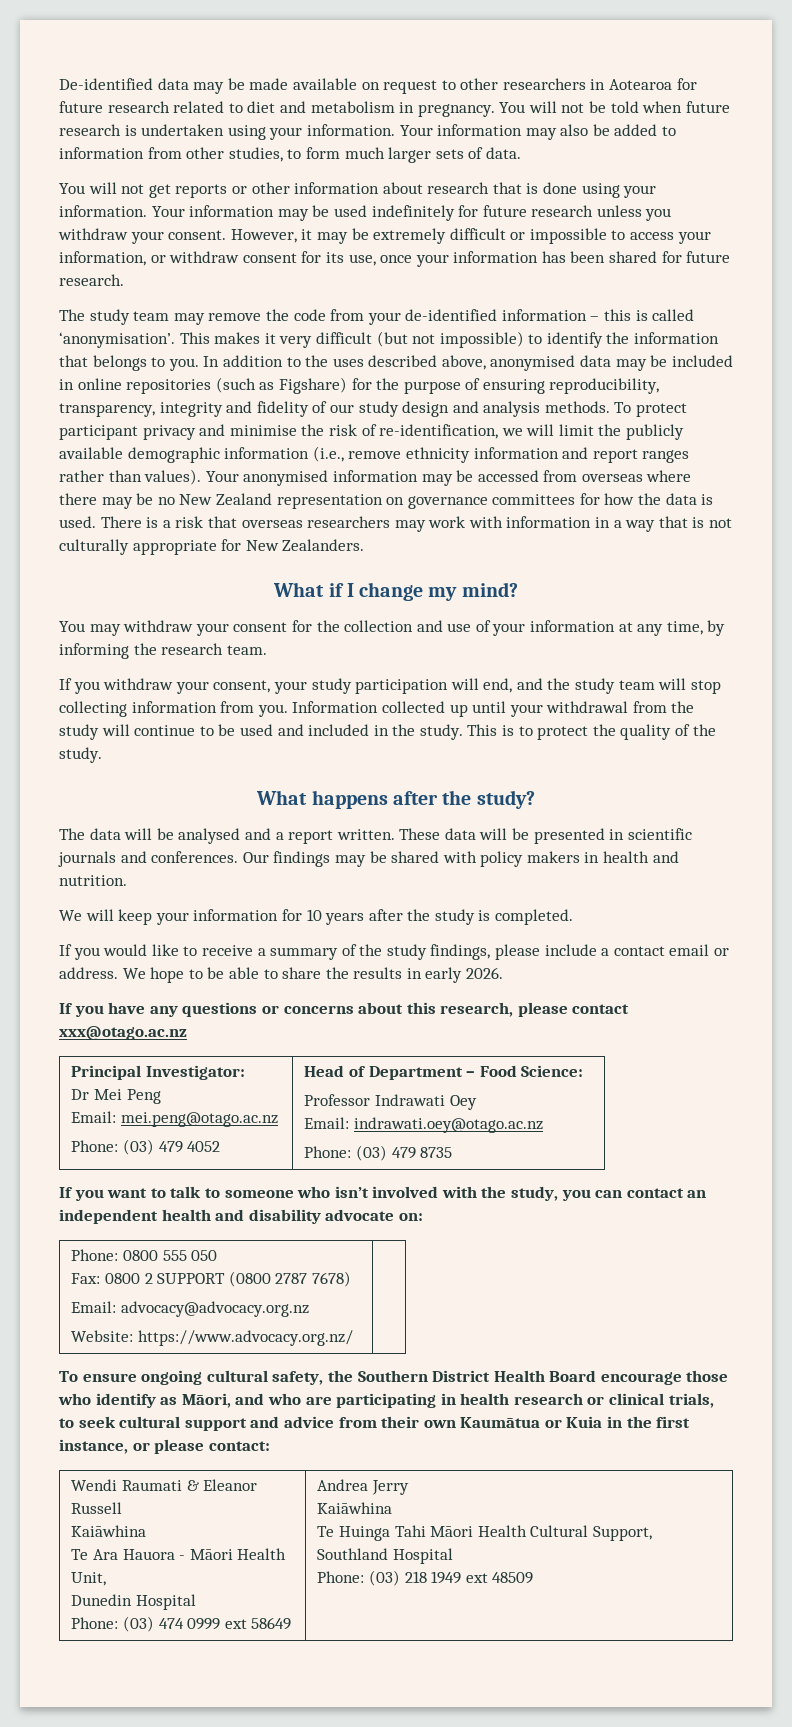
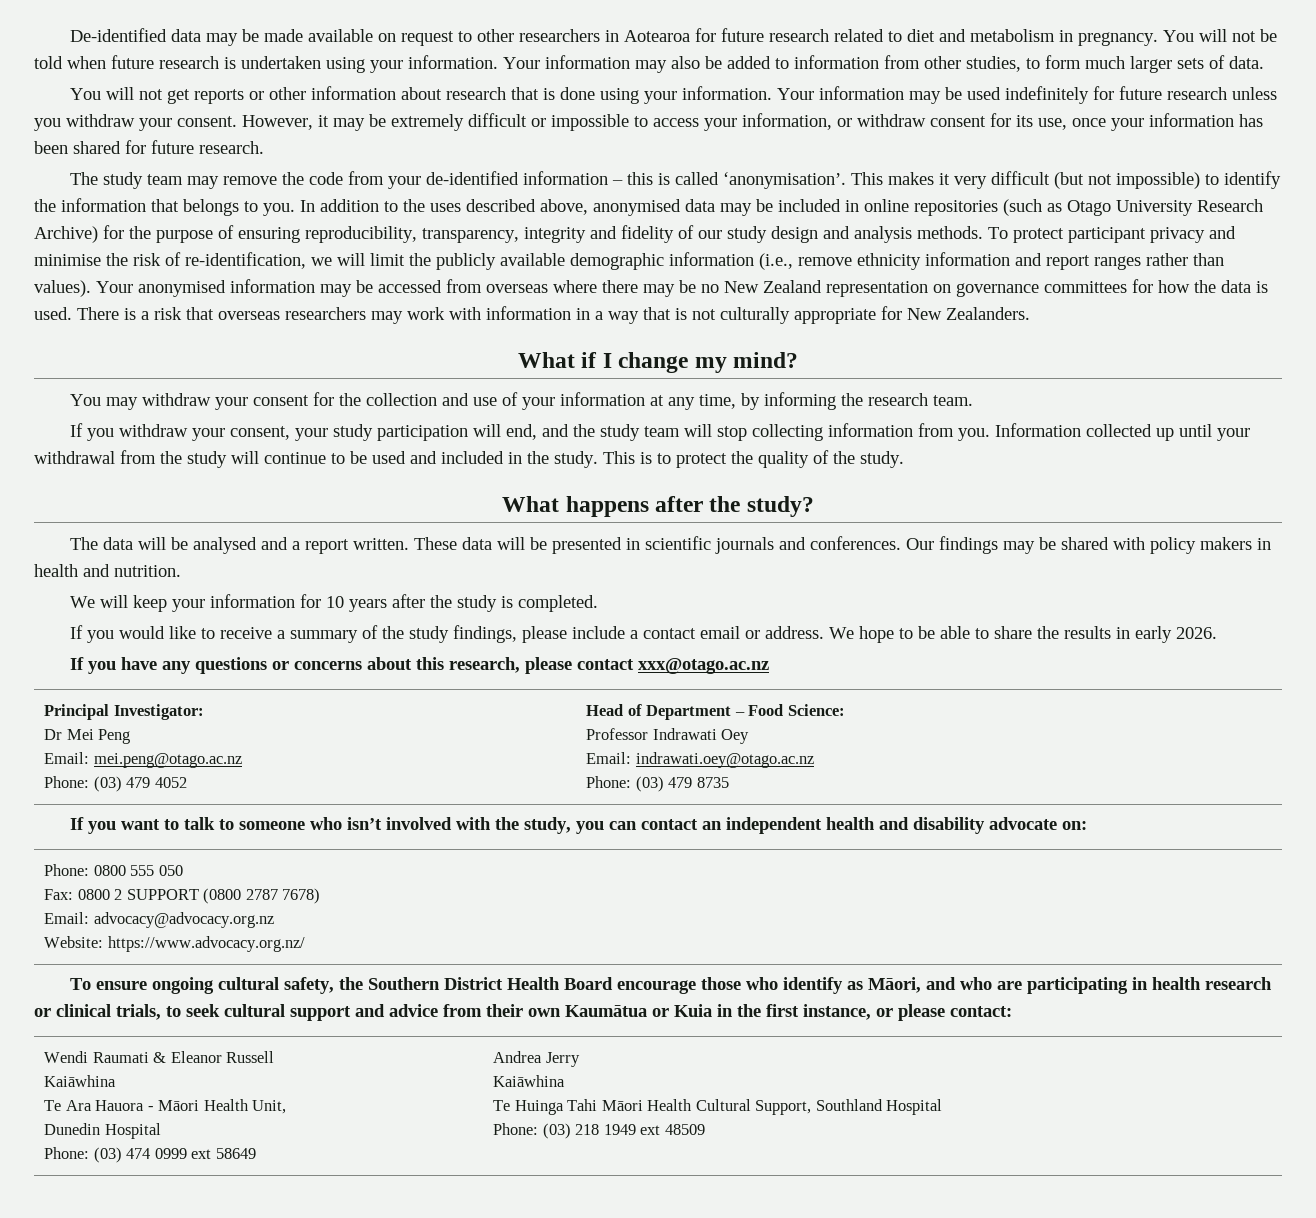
[278,377,347,394] Figshare) -> [1067,199,1263,216] [34,226,98,243] Otago University Research Archive)

